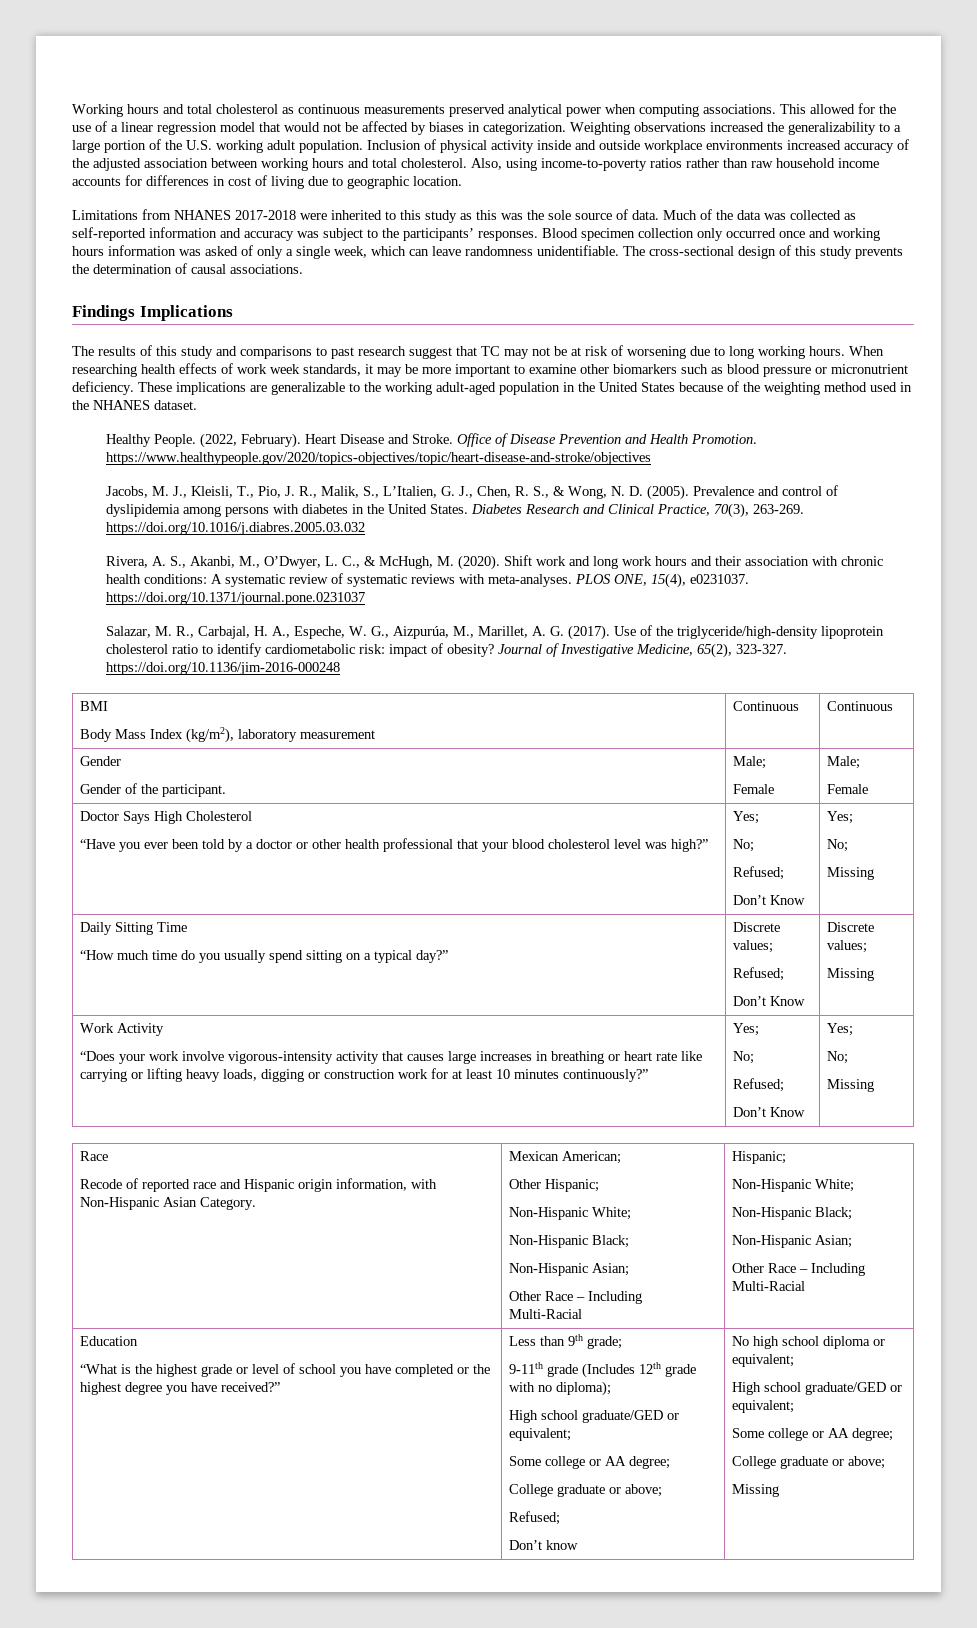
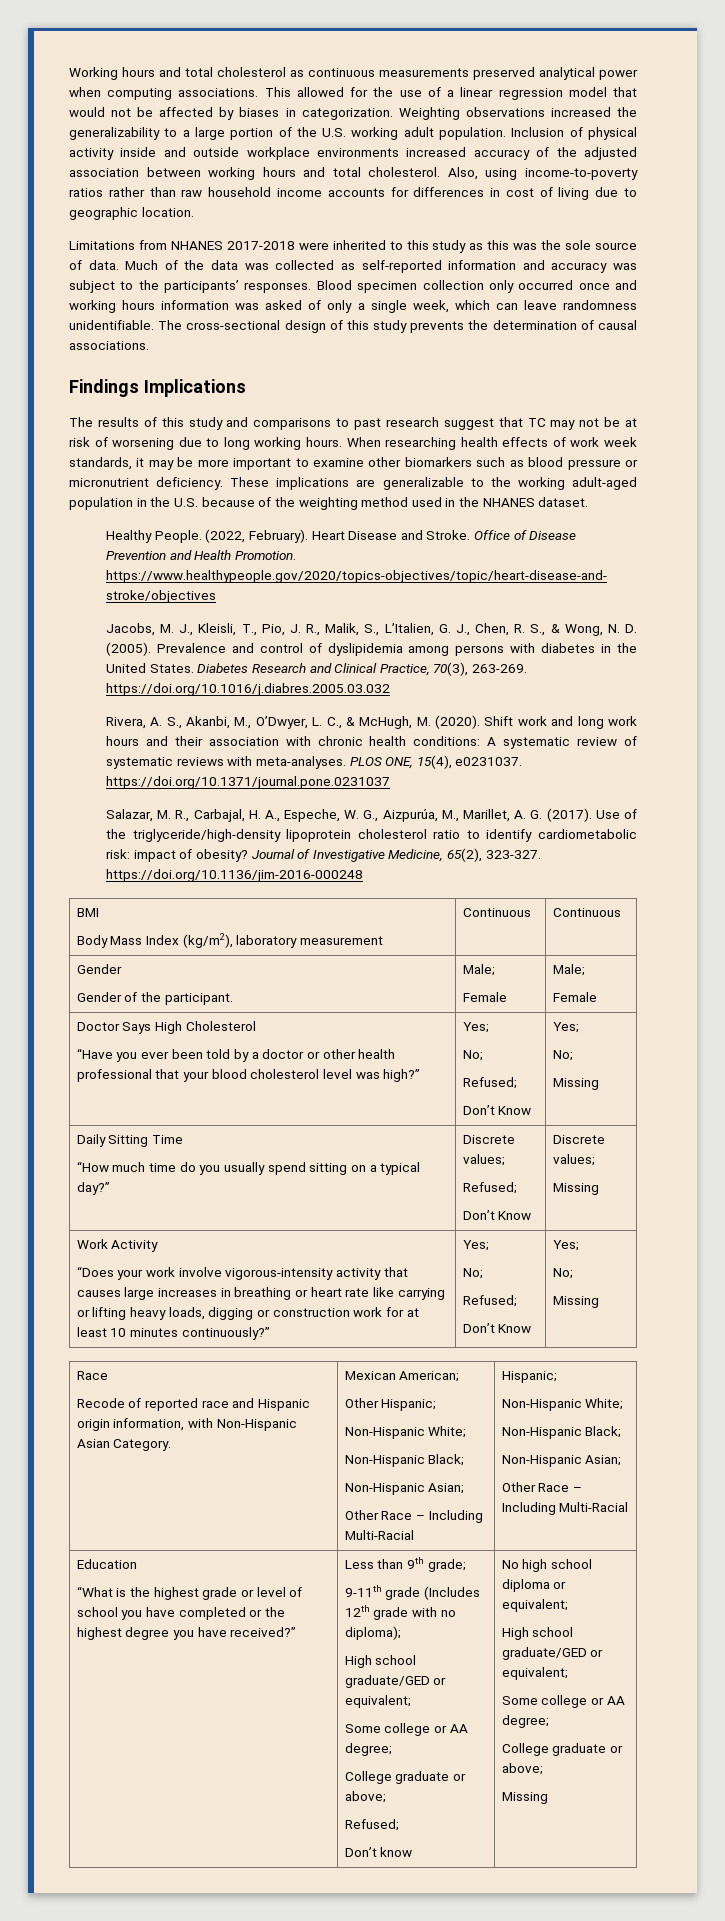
[599,382,675,392] United States -> [173,498,198,507] U.S.

